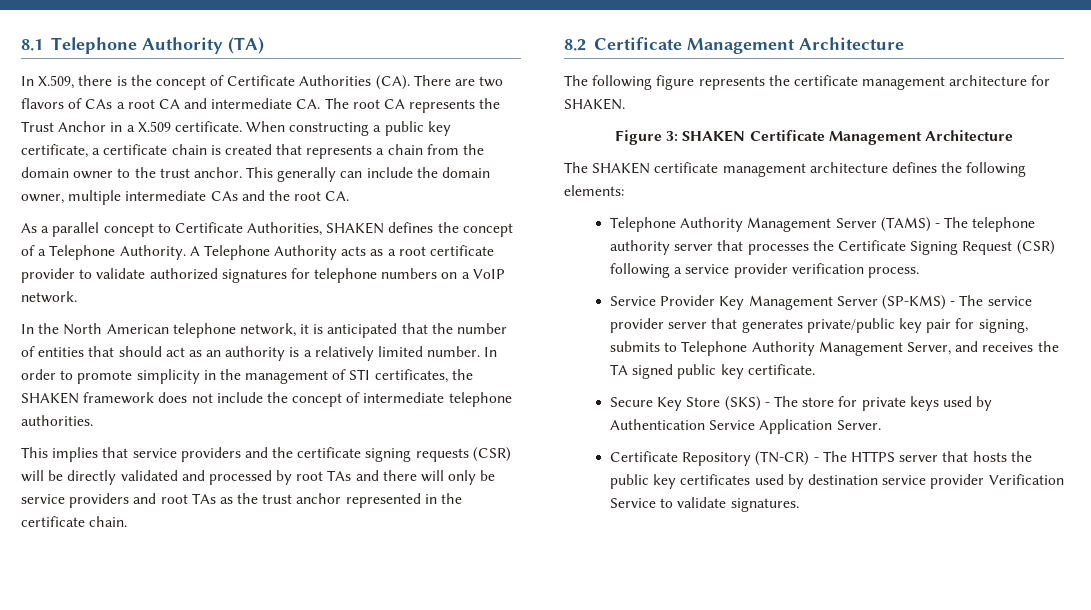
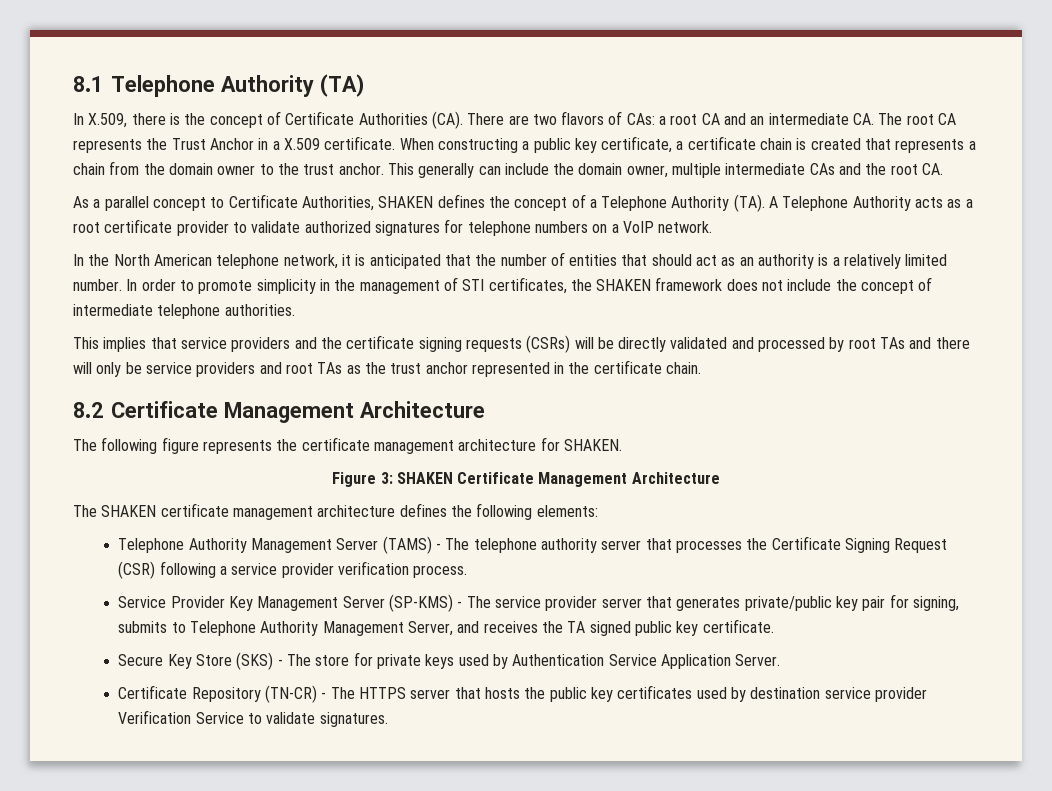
[85,99,113,109] CAs -> [626,113,655,125] CAs:
(208, 103) none -> [750,116,765,125] an
[119,245,186,260] Authority. -> [671,194,765,212] Authority (TA).
[472,447,511,462] (CSR) -> [526,335,571,353] (CSRs)

